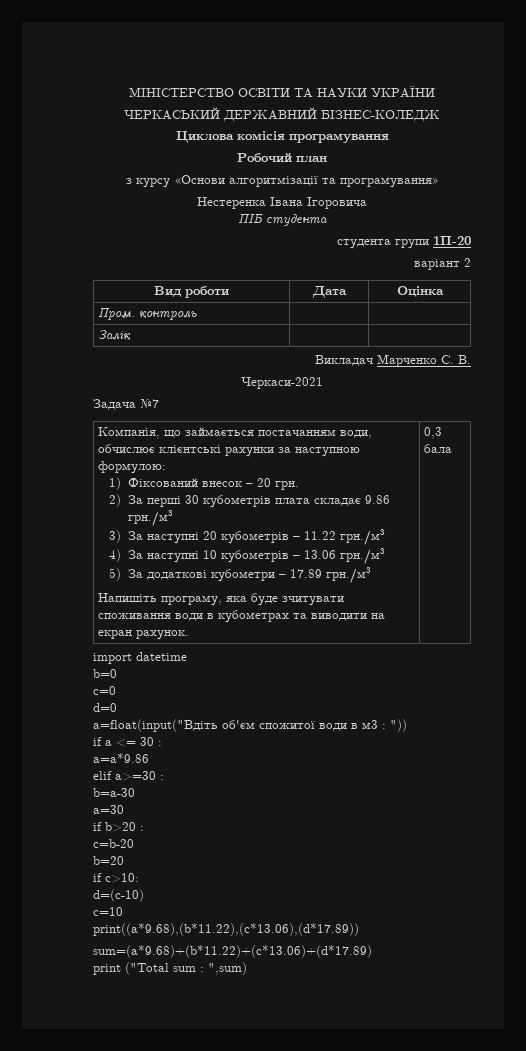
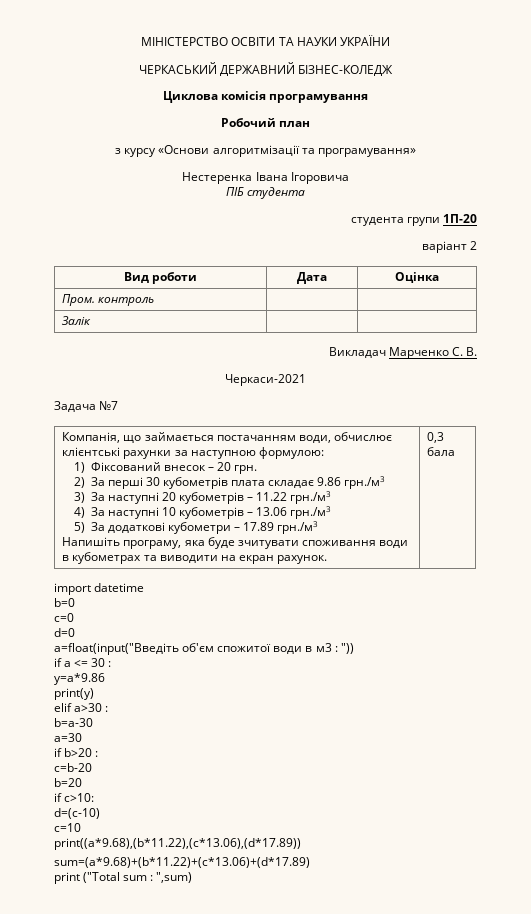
[93,719,218,732] a=float(input("Вдіть -> [54,643,179,655] a=float(input("Введіть
[93,753,149,763] a=a*9.86 -> [54,673,105,685] [54,688,94,700] y=a*9.86 // print(y)
[115,771,156,781] a>=30 -> [74,703,103,712] a>30

